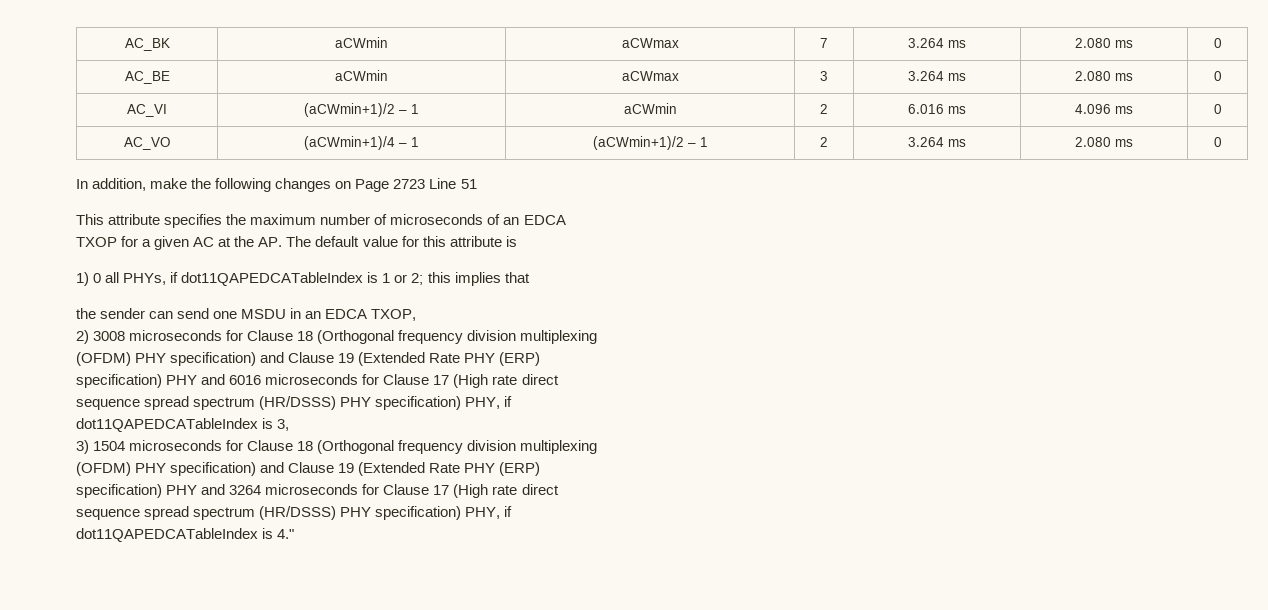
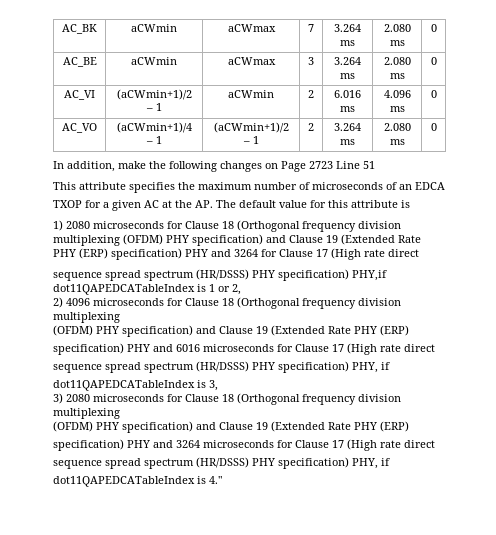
[93,272,530,286] [76,308,417,321] 0 all PHYs, if dot11QAPEDCATableIndex is 1 or 2; this implies that // the sender can send one MSDU in an EDCA TXOP, -> [66,220,401,232] [53,234,421,246] [53,248,419,260] [53,269,387,281] [53,284,241,295] 2080 microseconds for Clause 18 (Orthogonal frequency division multiplexing (OFDM) PHY specification) and Clause 19 (Extended Rate PHY (ERP) specification) PHY and 3264 for Clause 17 (High rate direct // sequence spread spectrum (HR/DSSS) PHY specification) PHY,if dot11QAPEDCATableIndex is 1 or 2,
[93,331,126,341] 3008 -> [66,298,90,306] 4096
[93,441,126,451] 1504 -> [66,394,90,402] 2080

